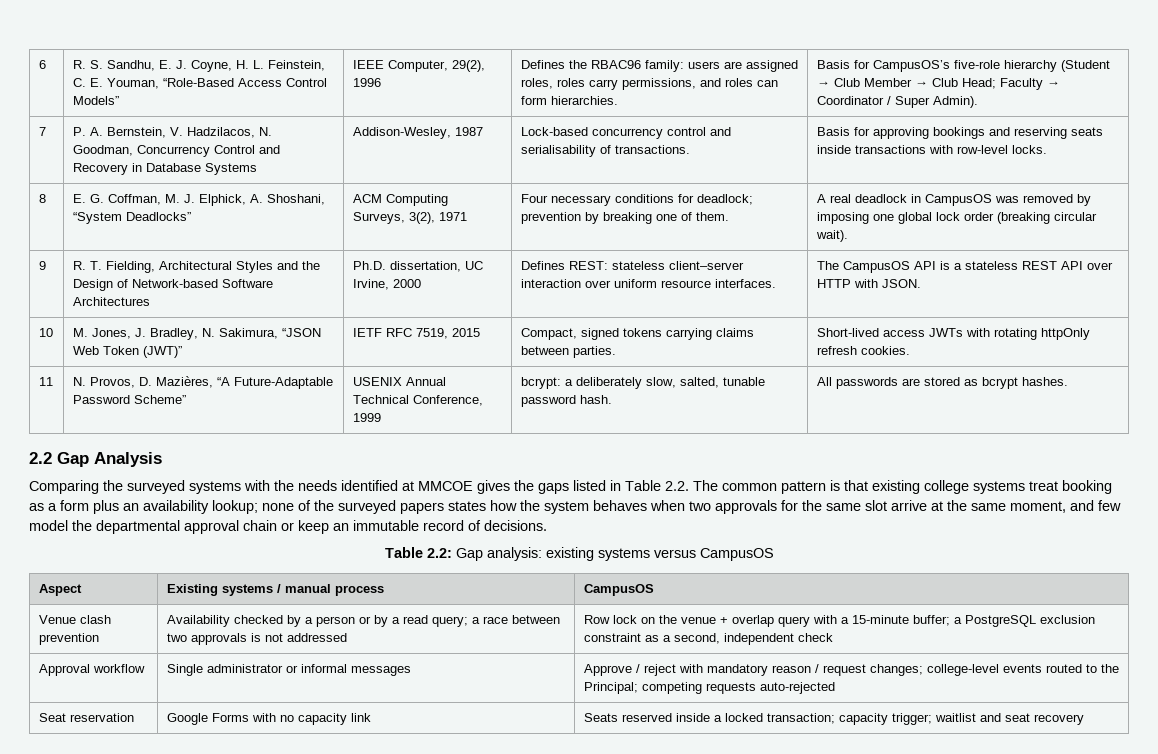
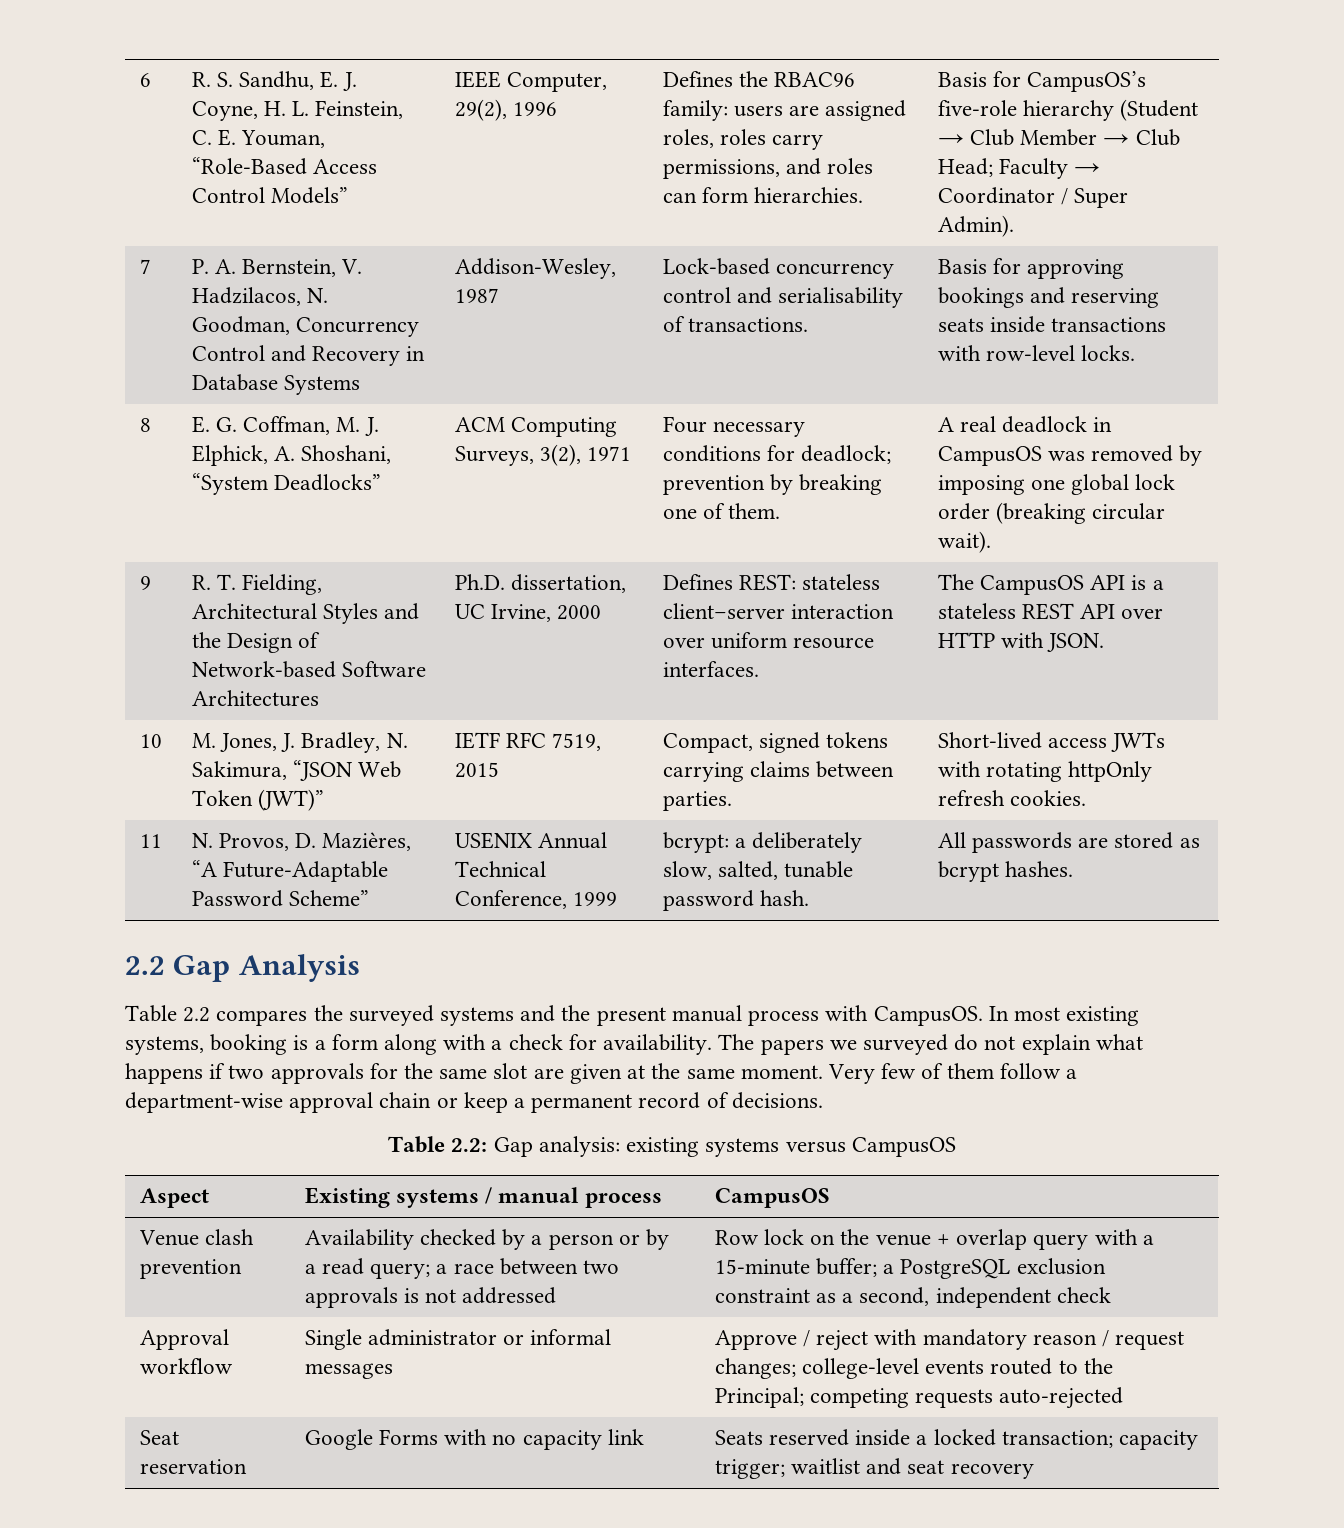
[29,480,1112,494] [29,500,685,514] Comparing the surveyed systems with the needs identified at MMCOE gives the gaps listed in Table 2.2. The common pattern is that existing college systems treat booking as a form plus an availability lookup; none of the surveyed papers states how the system behaves when -> [125,1005,1140,1026] [125,1034,1143,1055] [125,1063,226,1084] Table 2.2 compares the surveyed systems and the present manual process with CampusOS. In most existing systems, booking is a form along with a check for availability. The papers we surveyed do not explain what happens if
[891,500,927,511] arrive -> [533,1064,622,1084] are given
[1010,500,1121,513] [29,520,180,534] moment, and few model the departmental -> [740,1063,1077,1084] [125,1092,283,1113] moment. Very few of them follow a department-wise
[333,520,419,531] an immutable -> [514,1094,633,1113] a permanent

